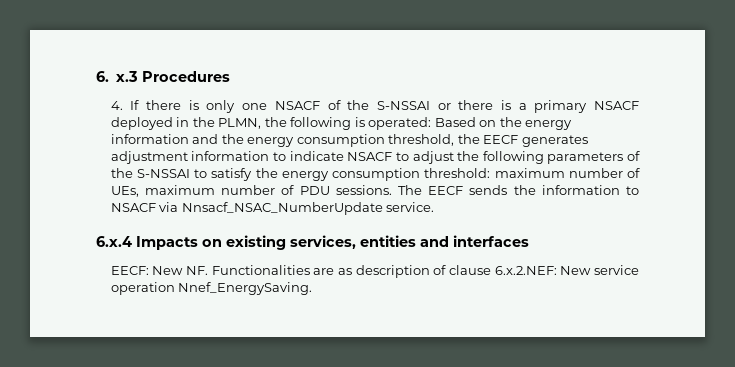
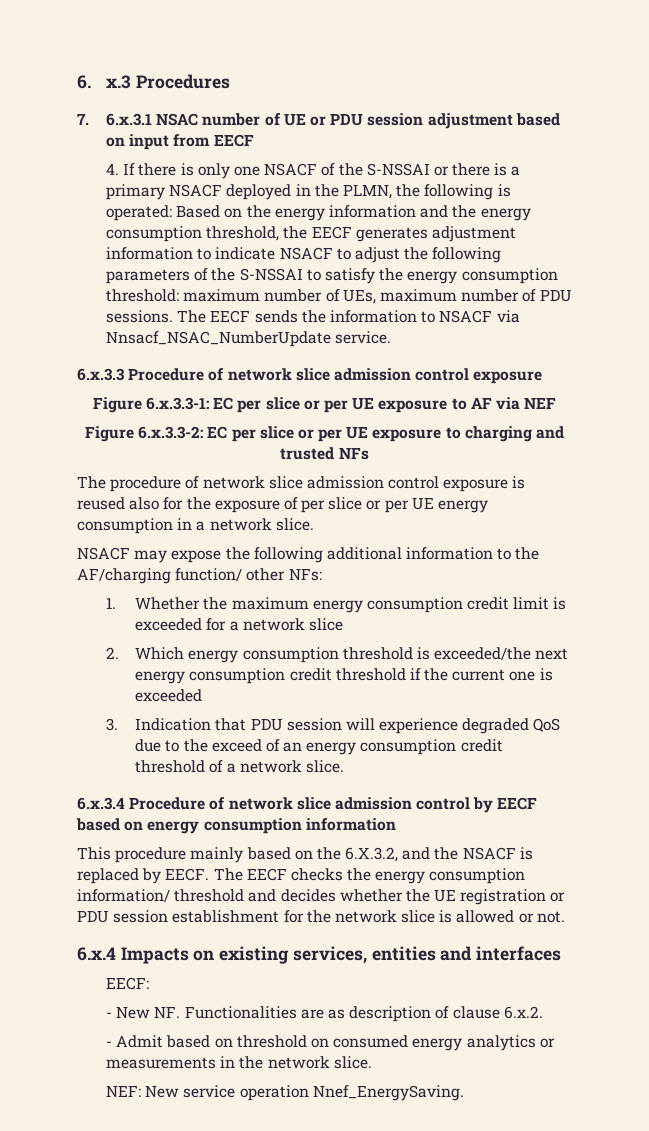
(230, 76) none -> [77,113,560,129] [106,134,254,150] // 7. 6.x.3.1 NSAC number of UE or PDU session adjustment based on input from EECF
(435, 207) none -> [77,368,543,384] [92,397,557,413] [84,426,565,442] [280,447,369,460] [77,476,526,492] [77,497,489,513] [77,518,314,534] [77,547,540,563] [77,568,322,584] [106,597,567,613] [135,618,343,631] [106,647,569,663] [135,668,553,684] [135,689,203,702] [106,718,561,734] [135,739,503,755] [135,760,344,773] [77,797,538,813] [76,818,396,834] [77,847,533,863] [77,868,526,884] [77,889,566,905] [77,910,565,923] // 6.x.3.3 Procedure of network slice admission control exposure // Figure 6.x.3.3-1: EC per slice or per UE exposure to AF via NEF // Figure 6.x.3.3-2: EC per slice or per UE exposure to charging and trusted NFs // The procedure of network slice admission control exposure is reused also for the exposure of per slice or per UE energy consumption in a network slice. // NSACF may expose the following additional information to the AF/charging function/ other NFs: // 1. Whether the maximum energy consumption credit limit is exceeded for a network slice // 2. Which energy consumption threshold is exceeded/the next energy consumption credit threshold if the current one is exceeded // 3. Indication that PDU session will experience degraded QoS due to the exceed of an energy consumption credit threshold of a network slice. // 6.x.3.4 Procedure of network slice admission control by EECF based on energy consumption information // This procedure mainly based on the 6.X.3.2, and the NSACF is replaced by EECF. The EECF checks the energy consumption information/ threshold and decides whether the UE registration or PDU session establishment for the network slice is allowed or not.
(149, 270) none -> [106,1012,113,1018] // -
[494,266,557,275] 6.x.2.NEF: -> [503,1006,543,1019] [106,1035,555,1051] [106,1056,372,1069] [106,1085,142,1097] 6.x.2. // - Admit based on threshold on consumed energy analytics or measurements in the network slice. // NEF:

